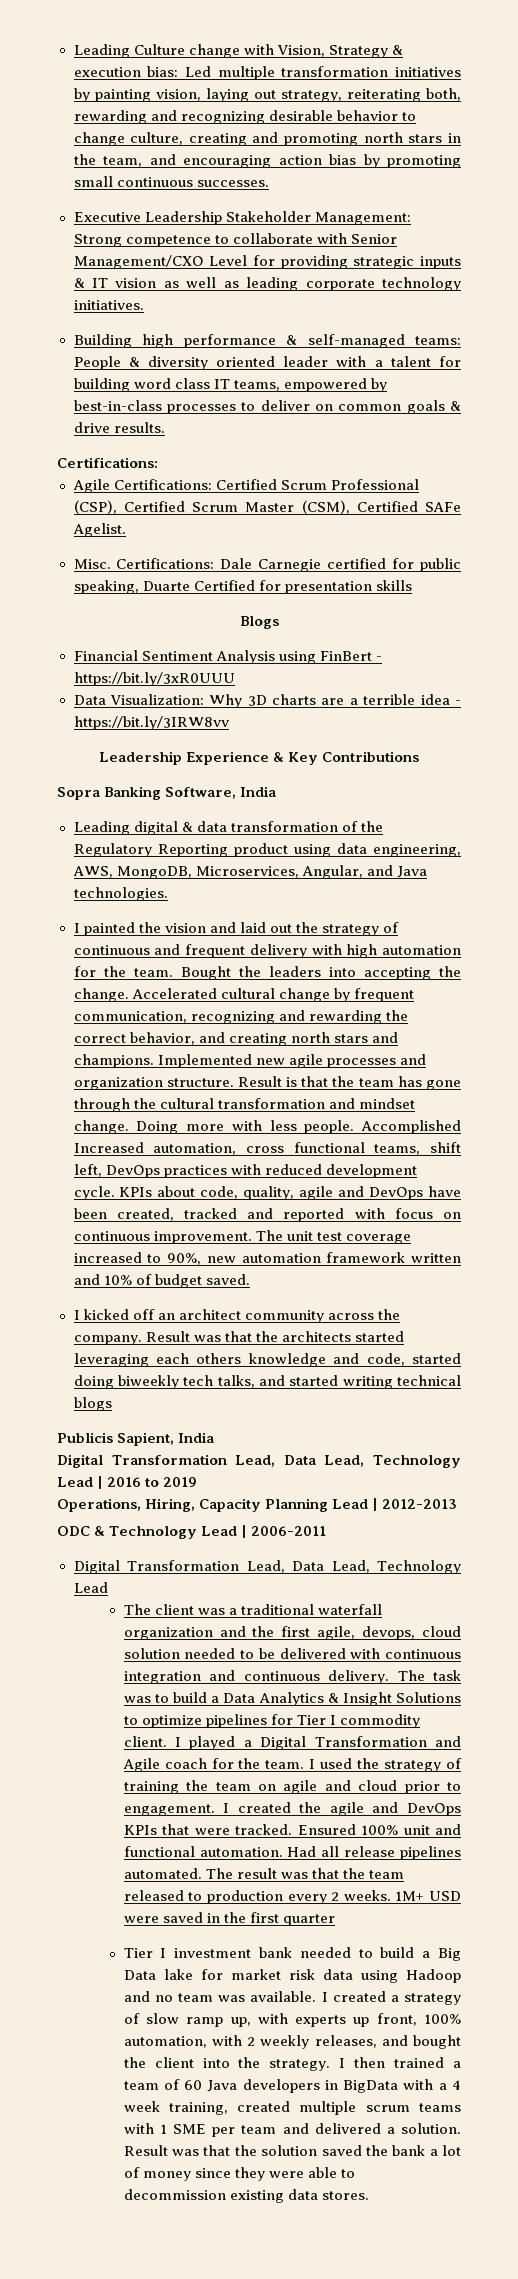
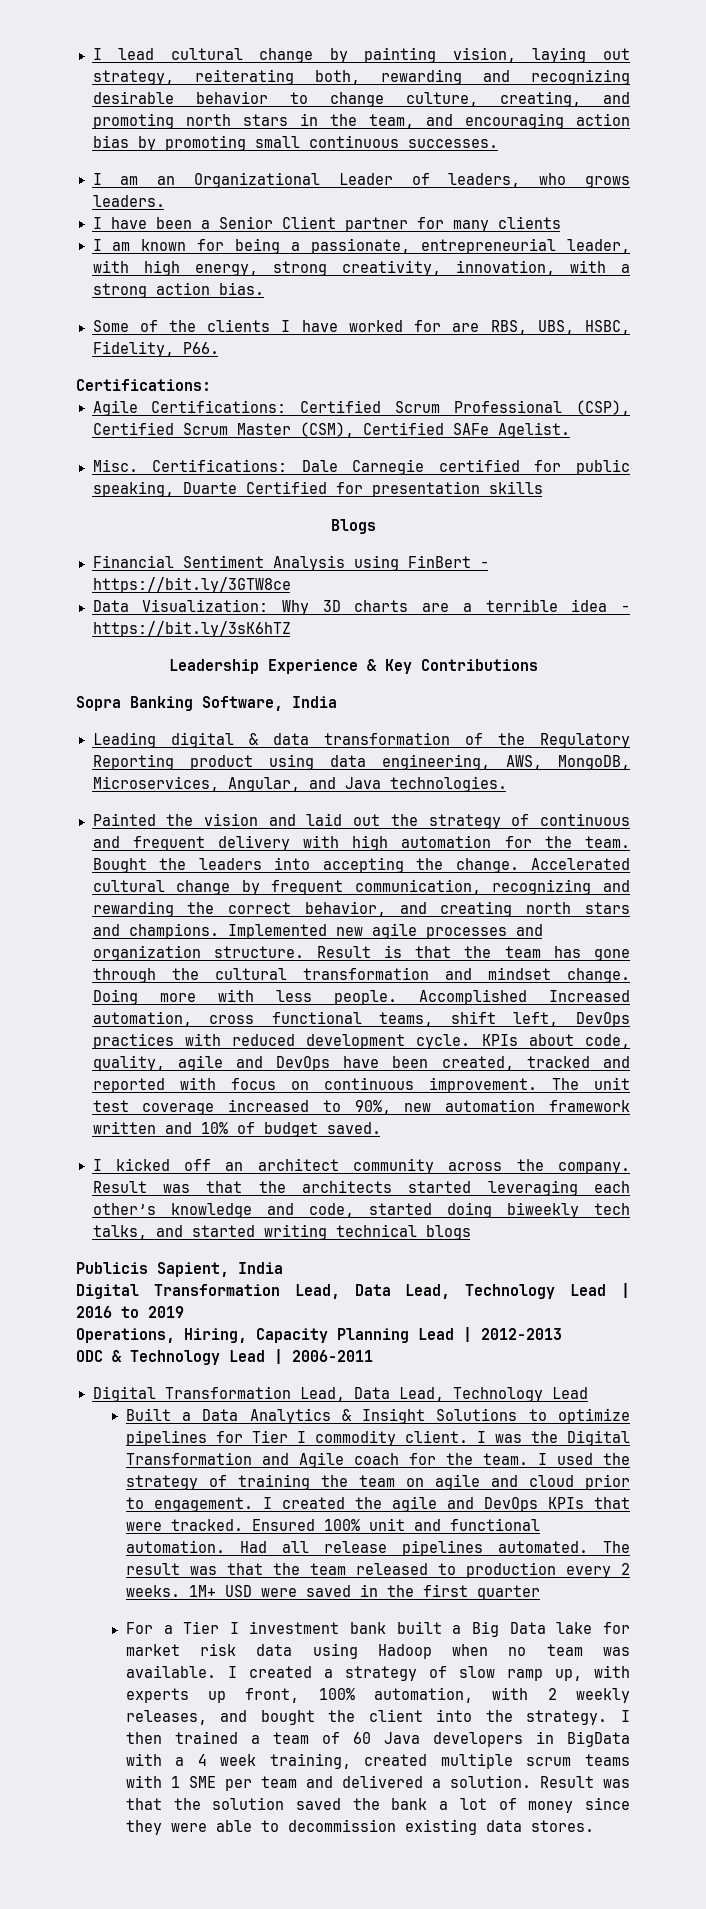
[73,44,403,58] [73,66,461,80] Leading Culture change with Vision, Strategy & execution bias: Led multiple transformation initiatives -> [92,48,314,63] I lead cultural change
[188,133,247,146] creating -> [499,91,581,107] creating,
[73,211,411,225] [73,233,397,247] [73,255,461,269] [73,277,461,291] [73,300,144,310] [73,334,461,348] [73,356,461,370] [73,378,387,392] [73,400,462,414] [73,422,165,433] Executive Leadership Stakeholder Management: Strong competence to collaborate with Senior Management/CXO Level for providing strategic inputs & IT vision as well as leading corporate technology initiatives. // Building high performance & self-managed teams: People & diversity oriented leader with a talent for building word class IT teams, empowered by best-in-class processes to deliver on common goals & drive results. -> [92,172,630,188] [92,195,165,207] [92,216,561,232] [92,238,630,254] [92,260,630,276] [92,282,264,298] [92,319,631,335] [92,341,219,357] I am an Organizational Leader of leaders, who grows leaders. // I have been a Senior Client partner for many clients // I am known for being a passionate, entrepreneurial leader, with high energy, strong creativity, innovation, with a strong action bias. // Some of the clients I have worked for are RBS, UBS, HSBC, Fidelity, P66.
[73,672,236,686] https://bit.ly/3xR0UUU -> [92,577,291,593] https://bit.ly/3GTW8ce
[73,716,231,730] https://bit.ly/3IRW8vv -> [92,621,291,637] https://bit.ly/3sK6hTZ
[73,922,135,936] I painted -> [92,813,156,826] Painted
[196,1353,242,1364] others -> [92,1203,156,1215] other’s
[123,1604,382,1615] [123,1626,461,1640] [123,1648,461,1659] [123,1670,462,1684] [123,1692,207,1703] The client was a traditional waterfall organization and the first agile, devops, cloud solution needed to be delivered with continuous integration and continuous delivery. The task was to build -> [125,1408,171,1421] Built
[189,1736,252,1750] played a -> [494,1431,558,1443] was the
(335, 1920) none -> [125,1622,173,1634] For a
[299,1947,415,1958] needed to build -> [396,1621,442,1634] built
[123,1991,150,2002] and -> [452,1644,489,1656] when

